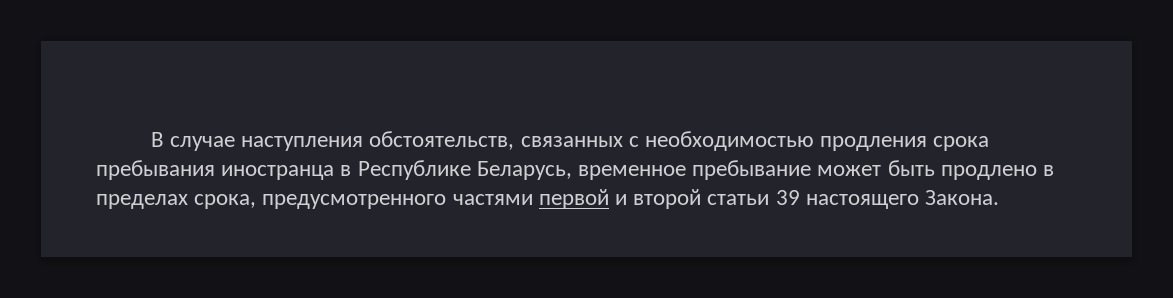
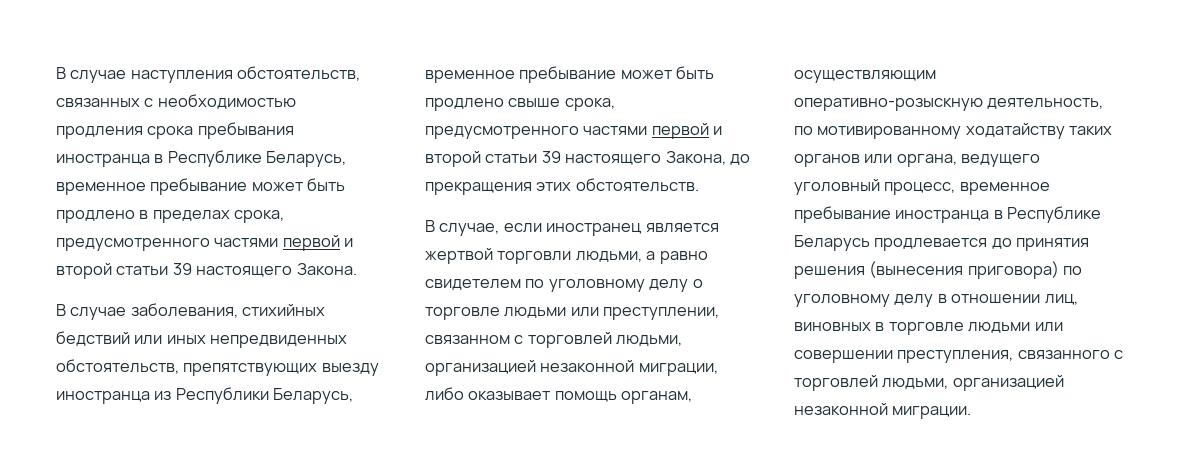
(1000, 197) none -> [56,303,326,320] [56,331,348,348] [56,359,379,376] [56,387,354,404] [425,66,715,83] [425,98,615,111] [425,123,723,139] [425,151,751,167] [425,178,699,195] [425,220,719,236] [425,248,708,264] [425,279,703,292] [425,307,720,320] [425,332,683,348] [425,360,718,376] [425,387,693,404] [794,70,936,83] [794,98,1104,111] [794,123,1113,139] [794,154,1041,167] [794,179,1050,195] [794,206,1102,223] [794,235,1090,251] [794,261,1083,279] [794,294,1078,307] [794,322,1063,335] [794,350,1124,363] [794,375,1064,391] [794,403,972,419] // В случае заболевания, стихийных бедствий или иных непредвиденных обстоятельств, препятствующих выезду иностранца из Республики Беларусь, временное пребывание может быть продлено свыше срока, предусмотренного частями первой и второй статьи 39 настоящего Закона, до прекращения этих обстоятельств. // В случае, если иностранец является жертвой торговли людьми, а равно свидетелем по уголовному делу о торговле людьми или преступлении, связанном с торговлей людьми, организацией незаконной миграции, либо оказывает помощь органам, осуществляющим оперативно-розыскную деятельность, по мотивированному ходатайству таких органов или органа, ведущего уголовный процесс, временное пребывание иностранца в Республике Беларусь продлевается до принятия решения (вынесения приговора) по уголовному делу в отношении лиц, виновных в торговле людьми или совершении преступления, связанного с торговлей людьми, организацией незаконной миграции.

